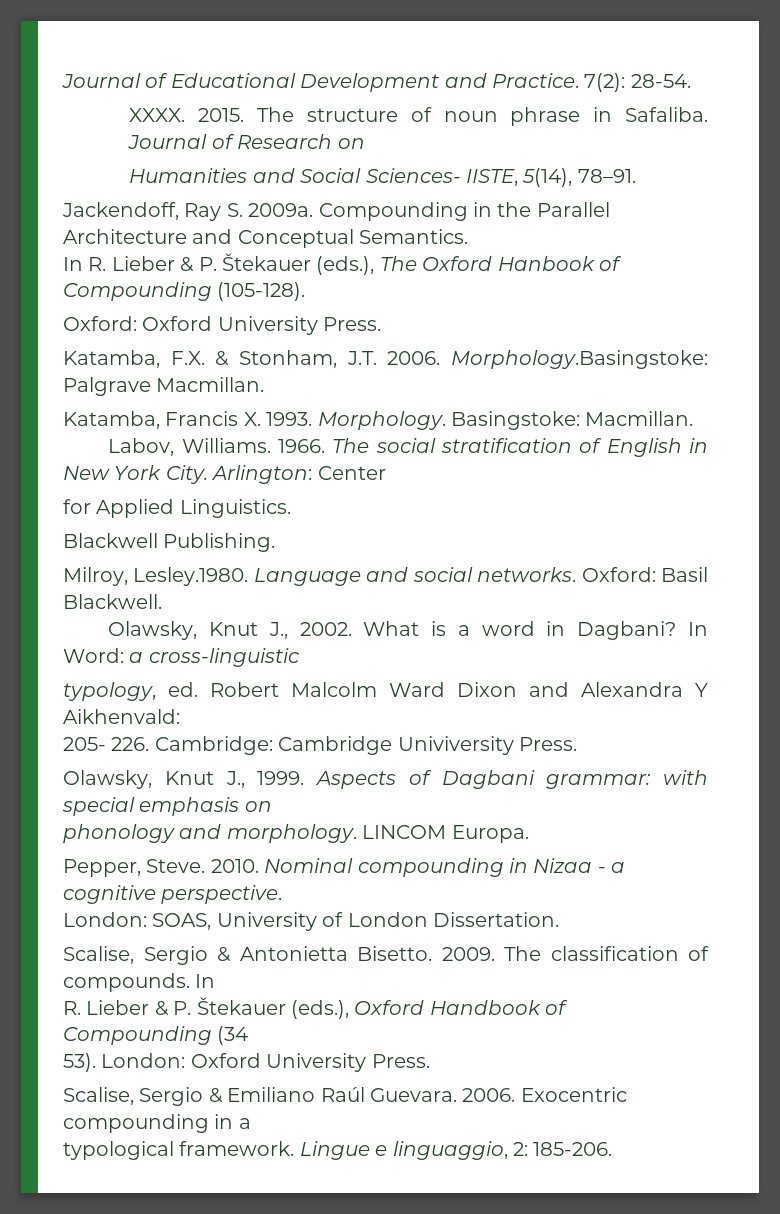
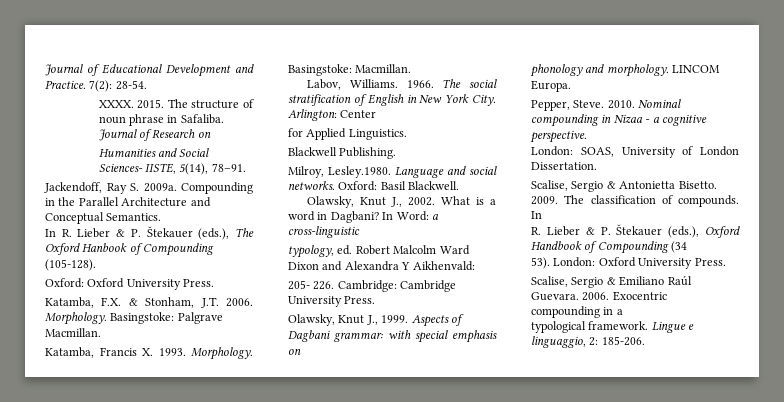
[451,350,709,369] Morphology.Basingstoke: -> [45,312,175,325] Morphology. Basingstoke:
[397,736,514,755] Univiversity -> [288,296,342,307] University

